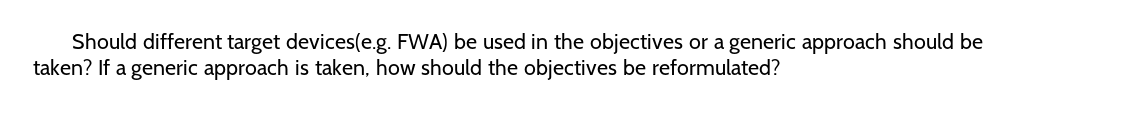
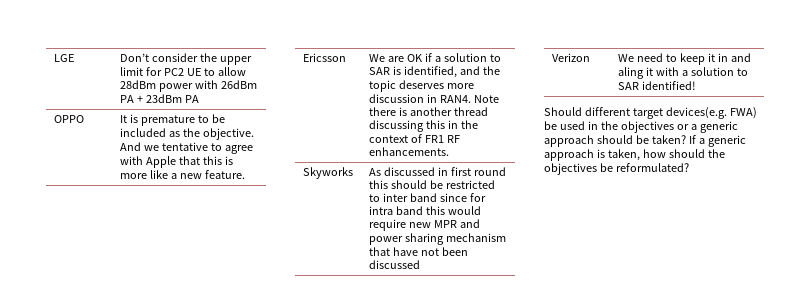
(71, 41) none -> [53,54,74,62] [119,53,252,65] [119,67,246,76] [119,80,257,92] [119,94,199,103] [53,115,84,123] [119,114,225,126] [119,128,254,140] [119,142,253,154] [119,156,233,168] [119,170,245,179] [302,53,346,62] [368,53,501,62] [368,66,500,78] [368,80,474,92] [368,94,499,103] [368,107,488,116] [368,120,478,132] [368,134,460,143] [368,147,449,156] [302,167,353,179] [368,167,506,176] [368,180,495,189] [368,193,486,202] [368,206,481,215] [368,219,480,231] [368,233,506,245] [368,247,468,256] [368,260,420,269] [551,53,590,62] [617,53,751,65] [617,67,748,79] [617,81,696,90] LGE | Don’t consider the upper limit for PC2 UE to allow 28dBm power with 26dBm PA + 23dBm PA // OPPO | It is premature to be included as the objective. And we tentative to agree with Apple that this is more like a new feature. // Ericsson | We are OK if a solution to SAR is identified, and the topic deserves more discussion in RAN4. Note there is another thread discussing this in the context of FR1 RF enhancements. // Skyworks | As discussed in first round this should be restricted to inter band since for intra band this would require new MPR and power sharing mechanism that have not been discussed // Verizon | We need to keep it in and aling it with a solution to SAR identified! //

